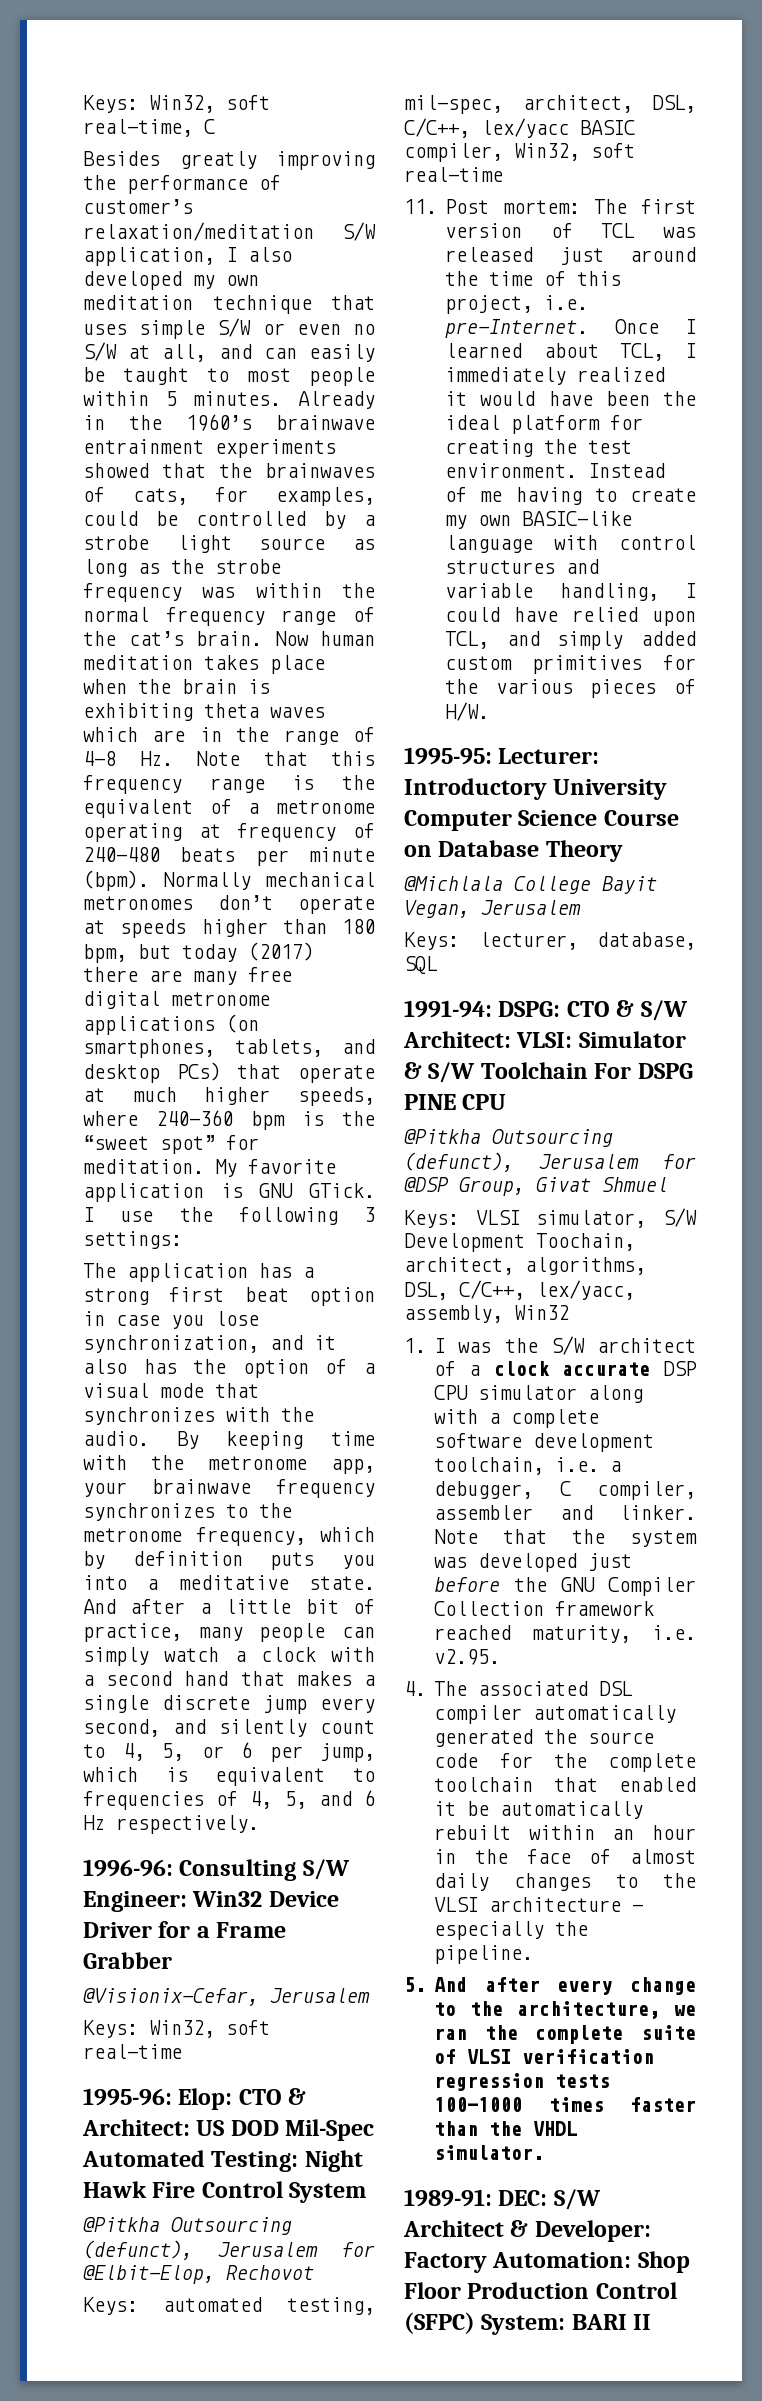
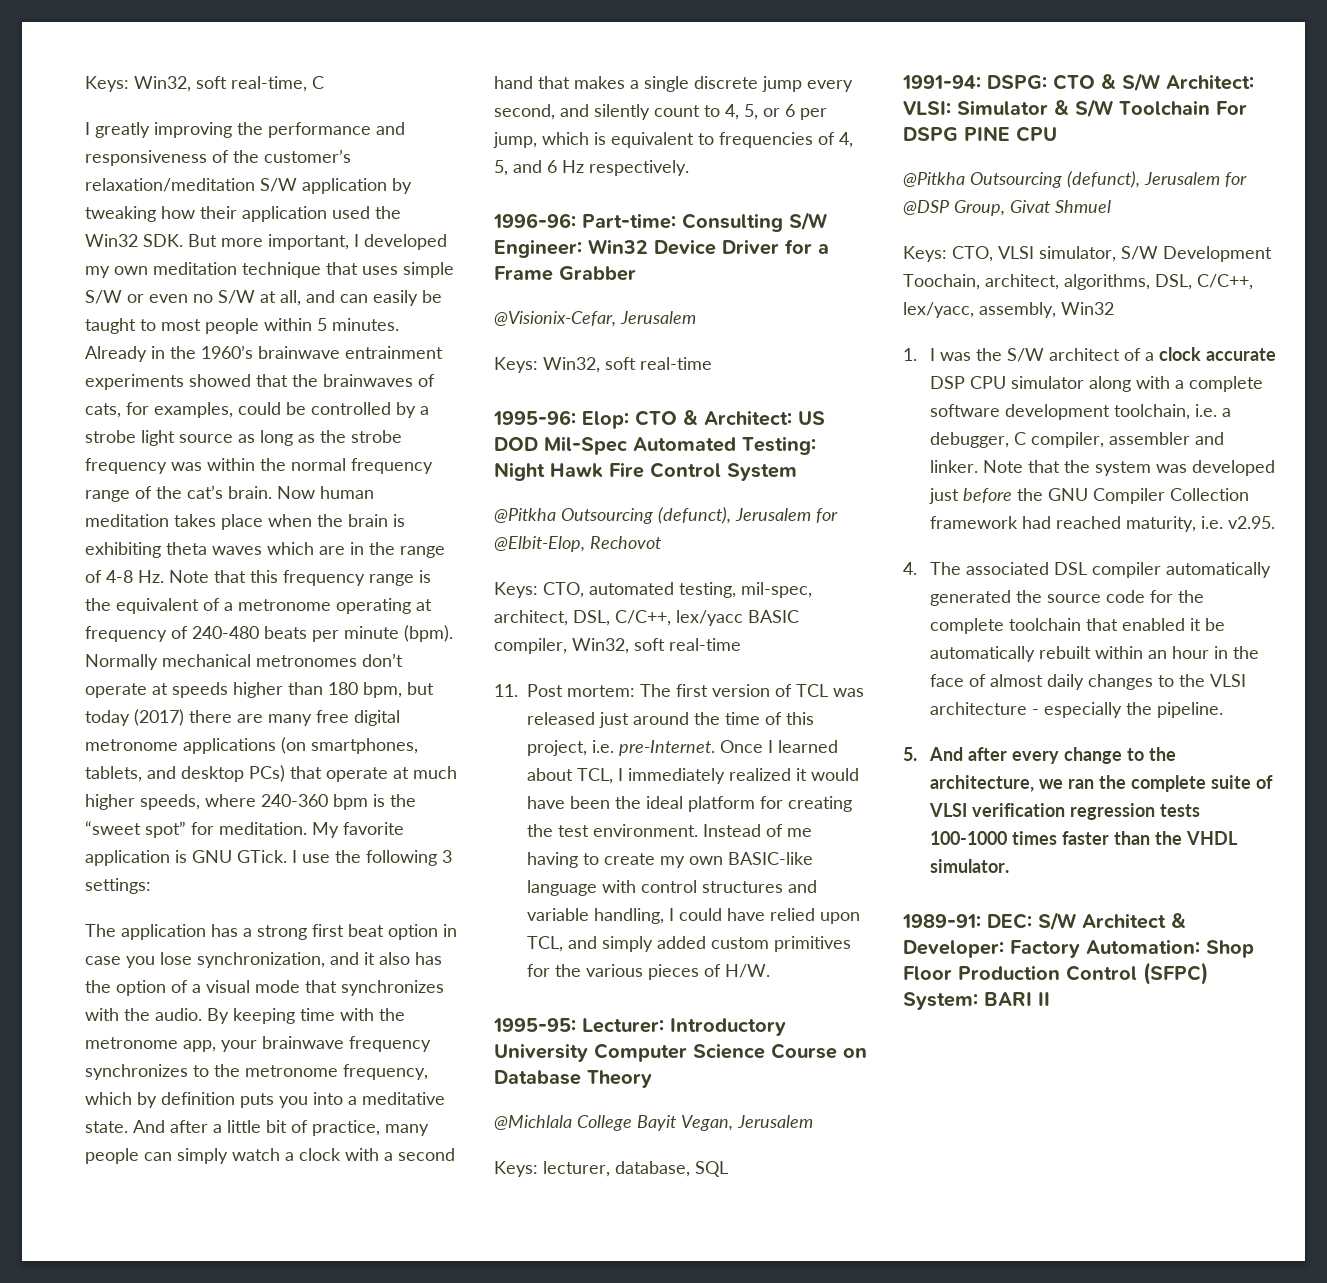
[83,151,160,166] Besides -> [85,122,90,135] I
[259,175,281,190] [83,199,193,214] [83,222,376,241] [83,247,292,266] of customer’s relaxation/meditation S/W application, I also -> [376,122,405,135] [85,149,351,166] [85,178,412,194] [85,206,401,222] [85,234,359,250] and responsiveness of the customer’s relaxation/meditation S/W application by tweaking how their application used the Win32 SDK. But more important, I
(173, 1868) none -> [582,213,676,229] Part-time:
(138, 2306) none -> [543,582,584,598] CTO,
(459, 1219) none -> [952,246,993,262] CTO,
(655, 1608) none -> [1021,516,1051,529] had

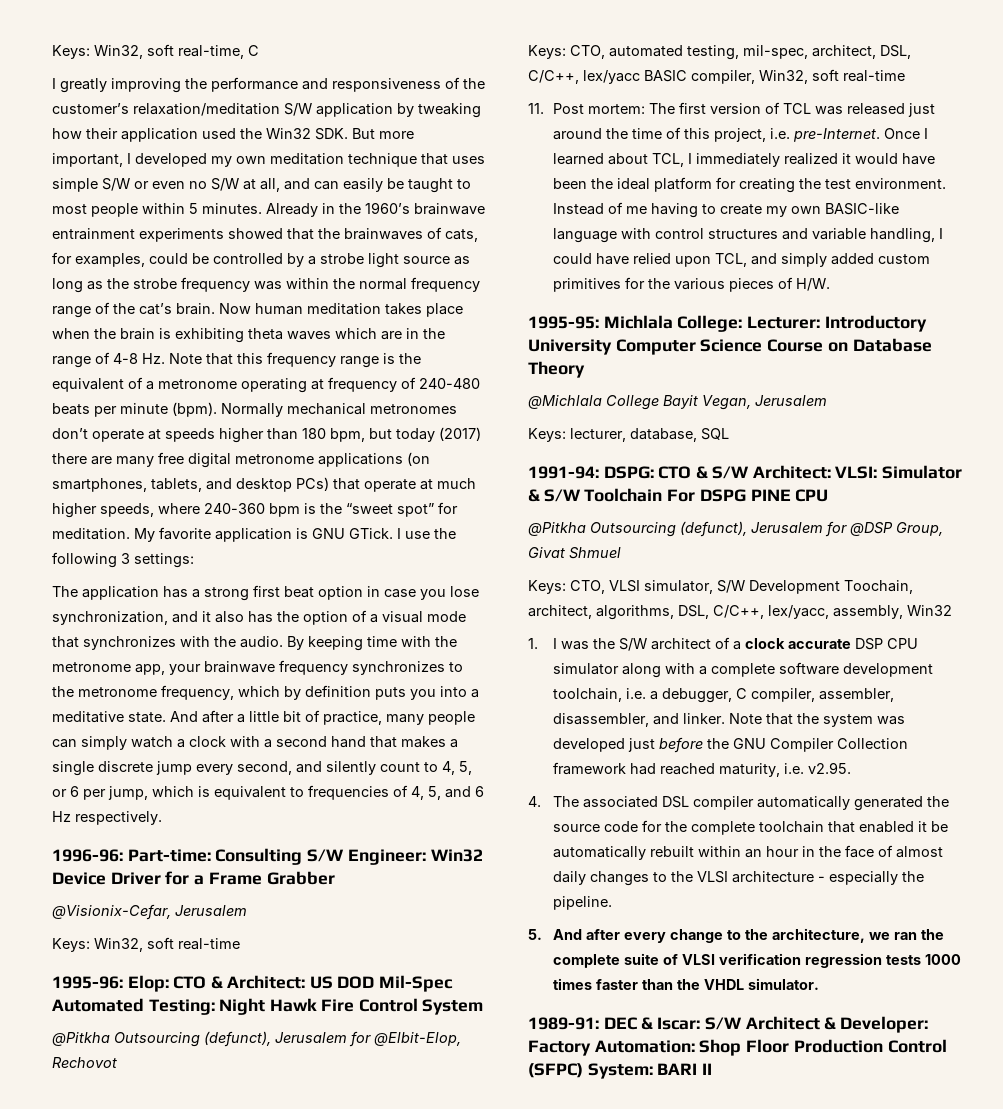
(576, 1025) none -> [603,315,743,332] Michlala College:
[1108,432,1190,445] assembler -> [819,688,895,702] [553,713,650,727] assembler, disassembler,
[929,831,1007,845] 100-1000 -> [925,954,962,965] 1000
[987,913,1032,929] DEC: -> [603,1017,701,1030] DEC & Iscar:

